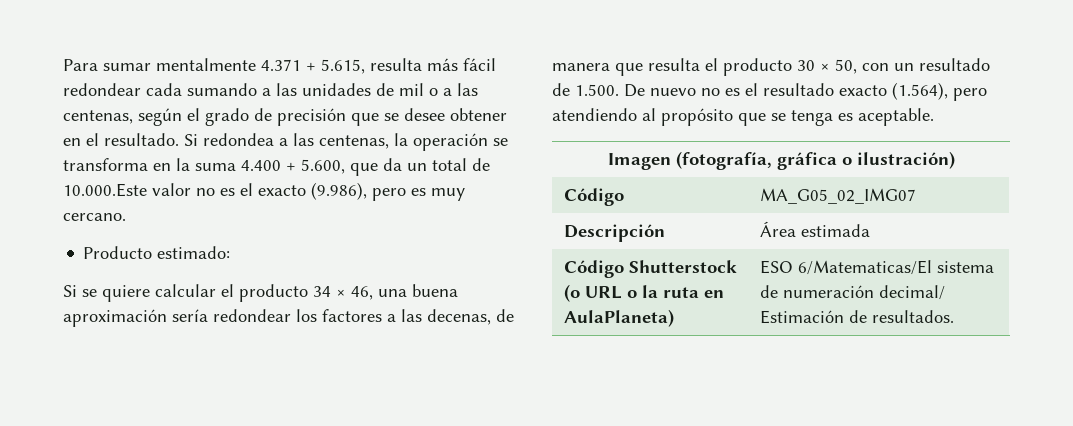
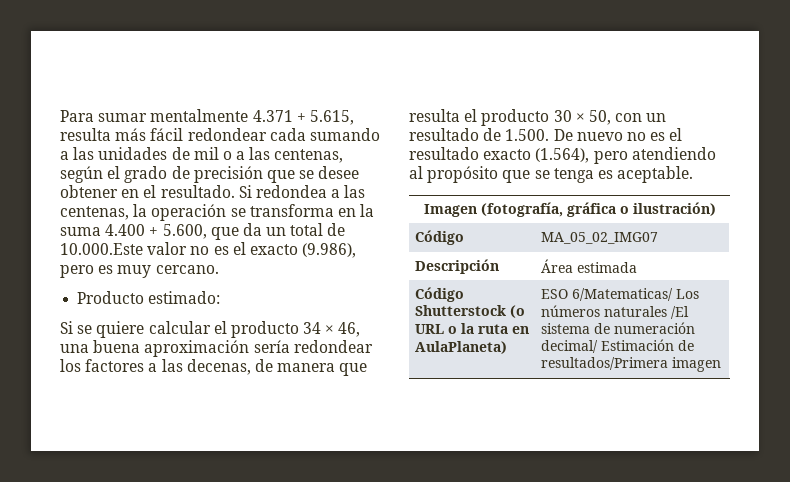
[759,188,916,204] MA_G05_02_IMG07 -> [541,232,659,244] MA_05_02_IMG07
[797,260,932,275] 6/Matematicas/El -> [572,288,700,301] [541,305,690,319] 6/Matematicas/ Los números naturales /El
[871,310,954,323] resultados. -> [541,357,722,372] resultados/Primera imagen

